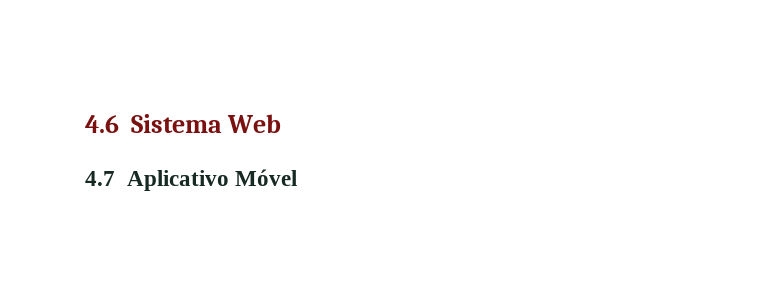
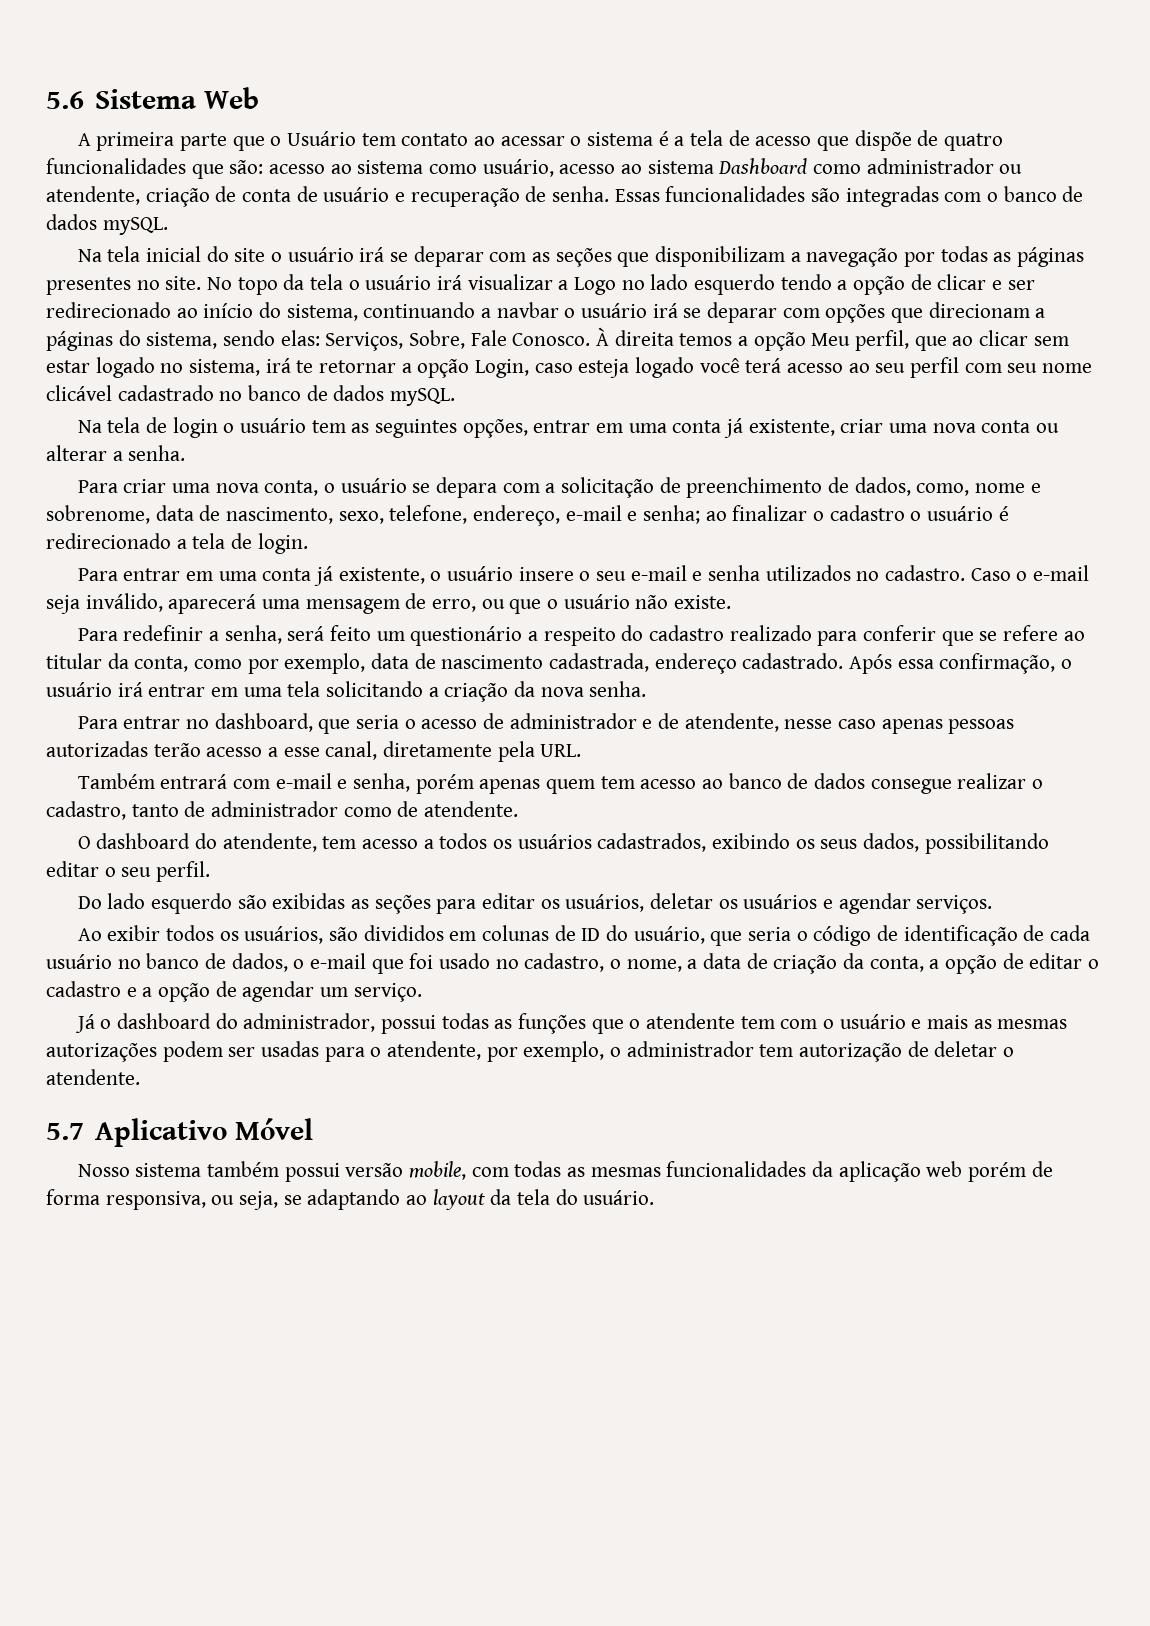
[85,115,119,133] 4.6 -> [46,91,84,109] 5.6
[85,169,297,191] 4.7 Aplicativo Móvel -> [77,130,1004,151] [46,158,1023,179] [46,186,1084,207] [46,214,168,235] [77,246,1085,267] [46,274,1035,295] [46,302,1046,323] [46,327,1069,351] [46,357,1093,378] [46,385,456,406] [77,417,1060,438] [46,445,186,461] [77,477,1041,498] [46,505,1009,526] [46,533,308,554] [77,565,1090,586] [46,593,732,614] [77,625,1085,646] [46,653,1073,674] [46,681,647,702] [77,713,1015,734] [46,741,582,762] [77,773,1044,794] [46,801,519,820] [77,833,1049,854] [46,861,211,882] [77,893,993,914] [77,925,1091,946] [46,953,1100,974] [46,981,422,1002] [74,1013,1068,1034] [46,1041,1015,1062] [46,1069,140,1085] [46,1118,313,1147] [77,1161,1053,1182] [46,1189,655,1210] A primeira parte que o Usuário tem contato ao acessar o sistema é a tela de acesso que dispõe de quatro funcionalidades que são: acesso ao sistema como usuário, acesso ao sistema Dashboard como administrador ou atendente, criação de conta de usuário e recuperação de senha. Essas funcionalidades são integradas com o banco de dados mySQL. // Na tela inicial do site o usuário irá se deparar com as seções que disponibilizam a navegação por todas as páginas presentes no site. No topo da tela o usuário irá visualizar a Logo no lado esquerdo tendo a opção de clicar e ser redirecionado ao início do sistema, continuando a navbar o usuário irá se deparar com opções que direcionam a páginas do sistema, sendo elas: Serviços, Sobre, Fale Conosco. À direita temos a opção Meu perfil, que ao clicar sem estar logado no sistema, irá te retornar a opção Login, caso esteja logado você terá acesso ao seu perfil com seu nome clicável cadastrado no banco de dados mySQL. // Na tela de login o usuário tem as seguintes opções, entrar em uma conta já existente, criar uma nova conta ou alterar a senha. // Para criar uma nova conta, o usuário se depara com a solicitação de preenchimento de dados, como, nome e sobrenome, data de nascimento, sexo, telefone, endereço, e-mail e senha; ao finalizar o cadastro o usuário é redirecionado a tela de login. // Para entrar em uma conta já existente, o usuário insere o seu e-mail e senha utilizados no cadastro. Caso o e-mail seja inválido, aparecerá uma mensagem de erro, ou que o usuário não existe. // Para redefinir a senha, será feito um questionário a respeito do cadastro realizado para conferir que se refere ao titular da conta, como por exemplo, data de nascimento cadastrada, endereço cadastrado. Após essa confirmação, o usuário irá entrar em uma tela solicitando a criação da nova senha. // Para entrar no dashboard, que seria o acesso de administrador e de atendente, nesse caso apenas pessoas autorizadas terão acesso a esse canal, diretamente pela URL. // Também entrará com e-mail e senha, porém apenas quem tem acesso ao banco de dados consegue realizar o cadastro, tanto de administrador como de atendente. // O dashboard do atendente, tem acesso a todos os usuários cadastrados, exibindo os seus dados, possibilitando editar o seu perfil. // Do lado esquerdo são exibidas as seções para editar os usuários, deletar os usuários e agendar serviços. // Ao exibir todos os usuários, são divididos em colunas de ID do usuário, que seria o código de identificação de cada usuário no banco de dados, o e-mail que foi usado no cadastro, o nome, a data de criação da conta, a opção de editar o cadastro e a opção de agendar um serviço. // Já o dashboard do administrador, possui todas as funções que o atendente tem com o usuário e mais as mesmas autorizações podem ser usadas para o atendente, por exemplo, o administrador tem autorização de deletar o atendente. // 5.7 Aplicativo Móvel // Nosso sistema também possui versão mobile, com todas as mesmas funcionalidades da aplicação web porém de forma responsiva, ou seja, se adaptando ao layout da tela do usuário.

